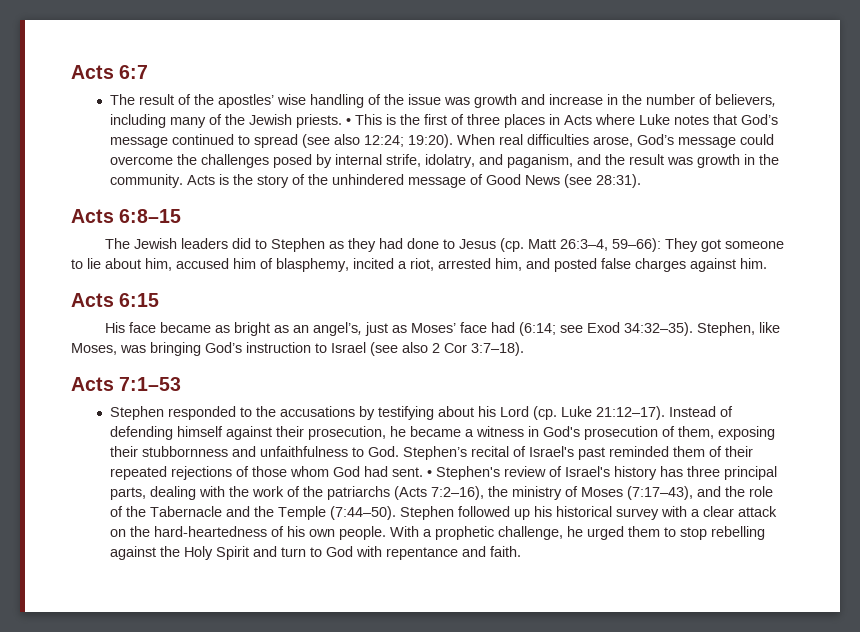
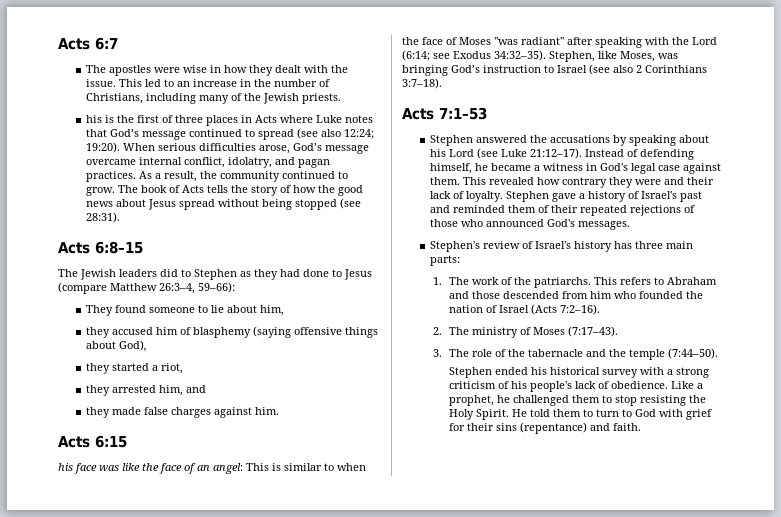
[139,94,546,108] result of the apostles’ wise handling of the issue was growth and -> [108,65,348,76] [85,79,190,87] apostles were wise in how they dealt with the issue. This led to an
[715,94,777,107] believers, -> [85,93,143,104] Christians,
[346,114,383,125] • This -> [85,115,102,123] // his
[499,134,524,145] real -> [157,143,196,151] serious
[740,134,775,145] [110,154,780,168] [110,174,561,188] could overcome the challenges posed by internal strife, idolatry, and paganism, and the result was growth in the community. Acts is the story of the unhindered message of Good News -> [85,157,330,168] [85,171,348,182] [85,185,363,196] [85,199,337,210] overcame internal conflict, idolatry, and pagan practices. As a result, the community continued to grow. The book of Acts tells the story of how the good news about Jesus spread without being stopped
[500,238,557,252] (cp. Matt -> [58,282,157,294] (compare Matthew
[665,238,722,252] They got -> [85,305,146,316] // They found
(172, 264) none -> [85,327,110,338] // they
[276,258,394,272] blasphemy, incited -> [192,326,378,338] [85,340,147,352] [85,363,149,374] blasphemy (saying offensive things about God), // they started
(434, 264) none -> [85,385,110,396] // they
[554,258,597,272] posted -> [85,407,141,418] // they made
[105,322,516,336] His face became as bright as an angel’s, just as Moses’ face had -> [58,463,366,474] [402,37,717,48] his face was like the face of an angel: This is similar to when the face of Moses "was radiant" after speaking with the Lord
[587,322,621,333] Exod -> [453,51,491,59] Exodus
[444,343,467,353] Cor -> [645,65,707,73] Corinthians
[168,406,253,420] responded to -> [475,135,527,143] answered
[378,406,435,420] testifying -> [628,135,676,146] speaking
[533,406,558,420] (cp. -> [476,148,498,159] (see
[177,426,387,440] himself against their prosecution, -> [429,163,472,174] himself,
[584,426,776,440] [110,446,510,460] prosecution of them, exposing their stubbornness and unfaithfulness to God. Stephen’s recital -> [630,163,721,174] [429,177,714,188] [429,191,626,202] legal case against them. This revealed how contrary they were and their lack of loyalty. Stephen gave a history
(606, 453) none -> [429,205,450,213] and
[290,466,433,477] whom God had sent. • -> [460,219,630,230] who announced God's messages. //
[724,466,778,480] [110,486,746,500] principal parts, dealing with the work of the patriarchs (Acts 7:2–16), the ministry of Moses (7:17–43), and the -> [665,241,693,249] [429,255,460,266] [432,277,717,288] [448,291,703,299] [448,304,600,315] [432,326,618,338] [432,349,469,357] main parts: // 1. The work of the patriarchs. This refers to Abraham and those descended from him who founded the nation of Israel (Acts 7:2–16). // 2. The ministry of Moses (7:17–43). // 3. The
[150,506,327,520] Tabernacle and the Temple -> [527,349,665,360] tabernacle and the temple
[400,506,531,520] Stephen followed up -> [448,367,528,378] // Stephen ended
[703,506,778,517] [110,526,766,540] [110,546,459,560] clear attack on the hard-heartedness of his own people. With a prophetic challenge, he urged them to stop rebelling against the Holy Spirit and turn to God with repentance -> [675,367,709,378] [448,381,703,392] [448,395,706,406] [448,409,712,420] [448,422,587,434] strong criticism of his people's lack of obedience. Like a prophet, he challenged them to stop resisting the Holy Spirit. He told them to turn to God with grief for their sins (repentance)

